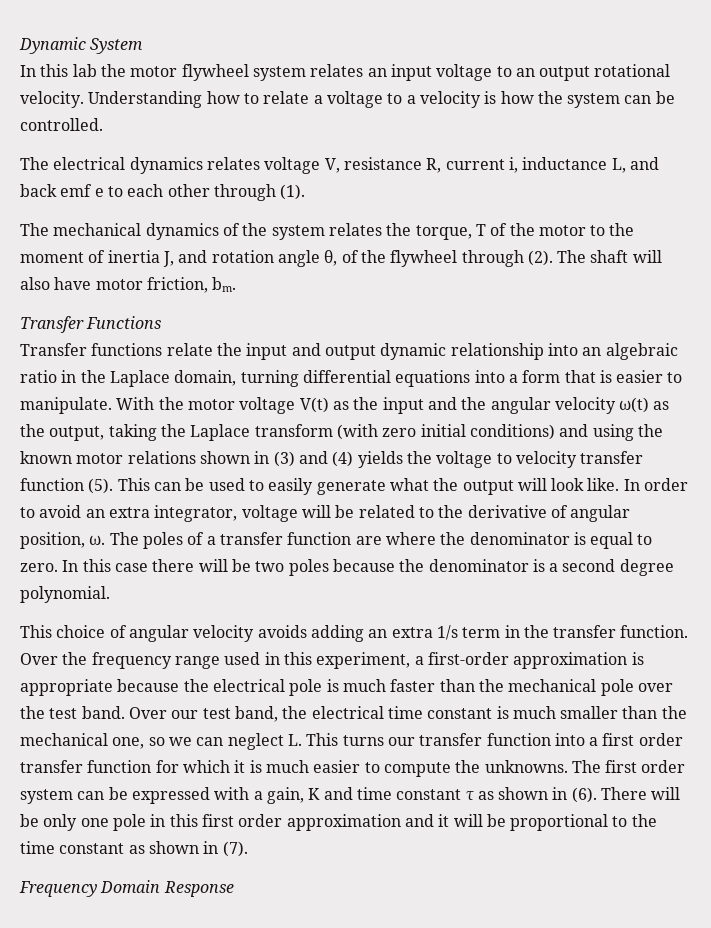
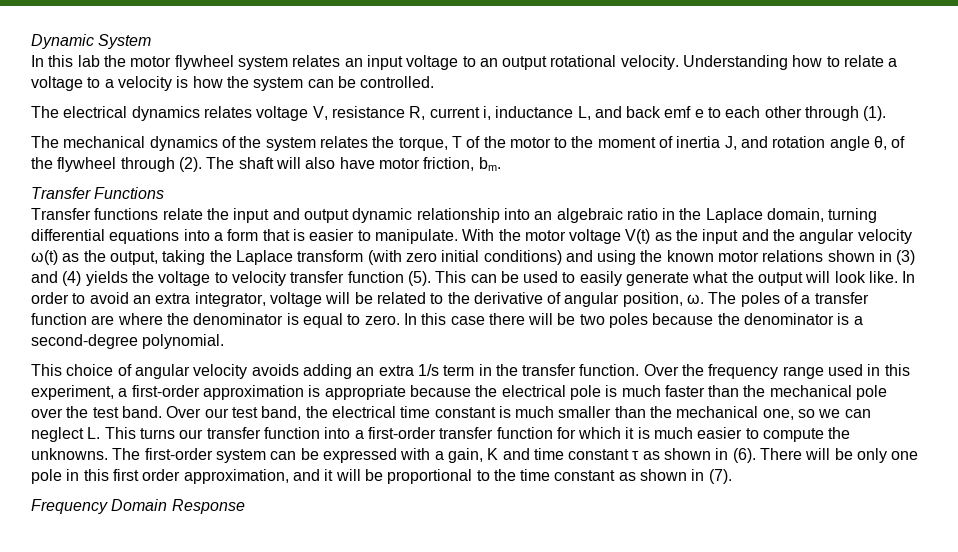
[562,559,674,576] second degree -> [31,334,138,349] second-degree
[602,733,683,746] first order -> [367,427,436,439] first-order
[605,760,686,773] first order -> [144,448,213,460] first-order
[286,814,401,831] approximation -> [183,469,289,484] approximation,

